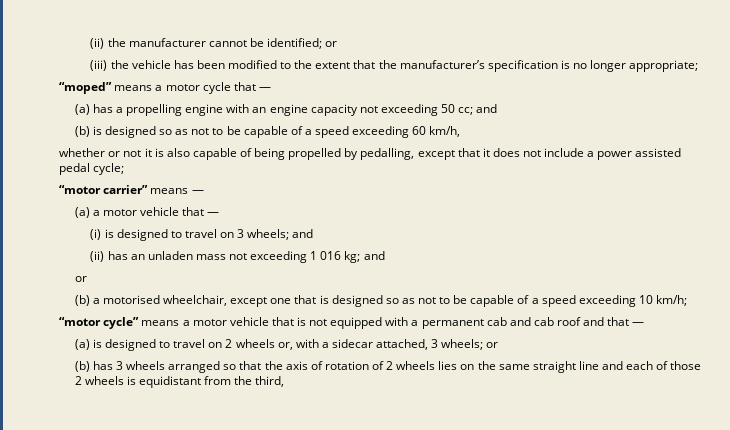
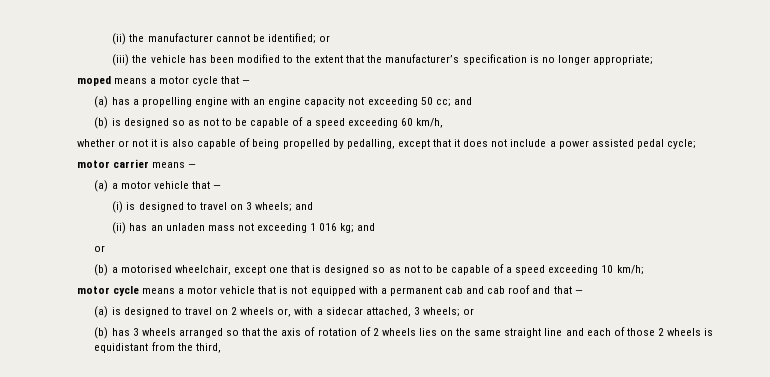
[59,82,113,94] “moped” -> [76,76,111,86] moped
[59,185,149,194] “motor carrier” -> [76,159,149,168] motor carrier
[59,317,140,329] “motor cycle” -> [76,286,139,296] motor cycle

